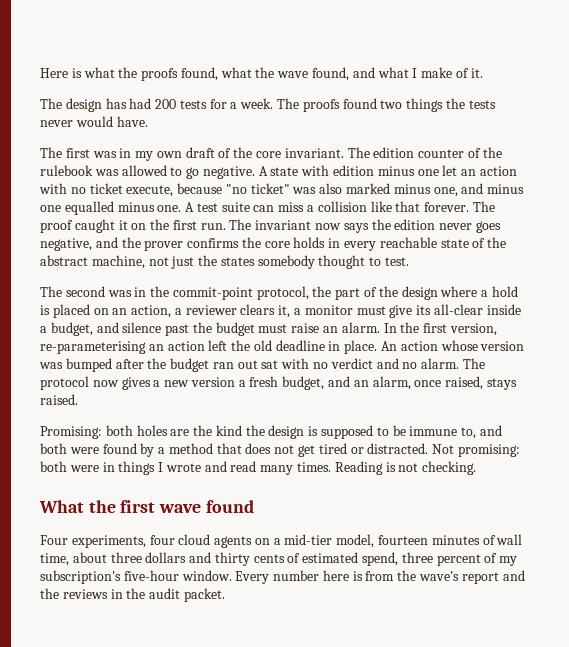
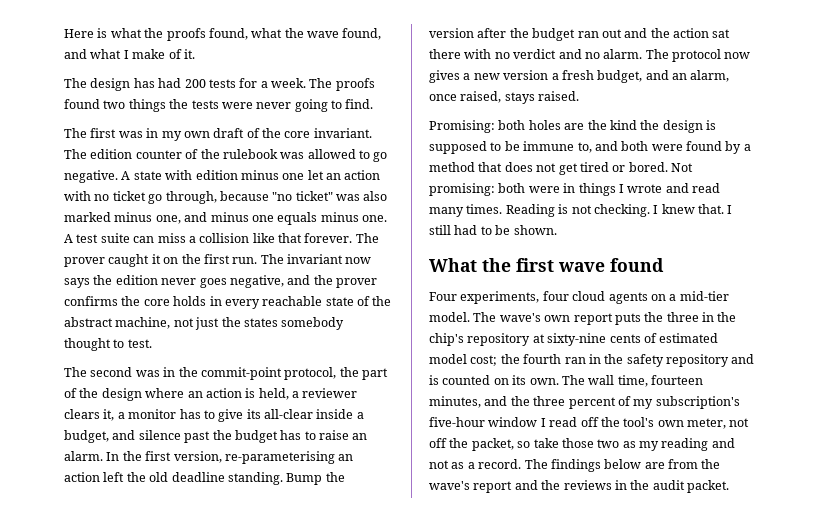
[40,116,148,127] never would have. -> [221,99,374,112] were never going to find.
[126,185,174,197] execute, -> [148,191,217,204] go through,
[64,201,114,215] equalled -> [277,212,318,225] equals
[40,220,73,233] proof -> [64,257,105,267] prover
[481,286,518,297] [40,304,172,318] a hold is placed on an action, -> [187,388,289,400] an action is held,
[356,306,386,315] must -> [179,409,215,419] has to
[258,324,288,333] must -> [280,430,316,440] has to
[328,340,525,354] [39,358,112,372] in place. An action whose version was bumped -> [227,472,345,485] [429,28,474,38] standing. Bump the version
[261,360,279,369] sat -> [624,28,731,38] [429,49,461,59] and the action sat there
[367,443,429,454] distracted. -> [628,162,668,172] bored.
(477, 468) none -> [653,204,733,214] [429,225,557,235] I knew that. I still had to be shown.
[336,534,523,548] [40,552,399,566] model, fourteen minutes of wall time, about three dollars and thirty cents of estimated spend, -> [429,312,737,325] [429,333,719,346] [429,354,755,367] [429,375,703,387] [429,396,530,408] model. The wave's own report puts the three in the chip's repository at sixty-nine cents of estimated model cost; the fourth ran in the safety repository and is counted on its own. The wall time, fourteen minutes, and the
[181,570,363,584] window. Every number here is -> [488,417,750,429] [429,438,735,451] [429,459,665,472] window I read off the tool's own meter, not off the packet, so take those two as my reading and not as a record. The findings below are

